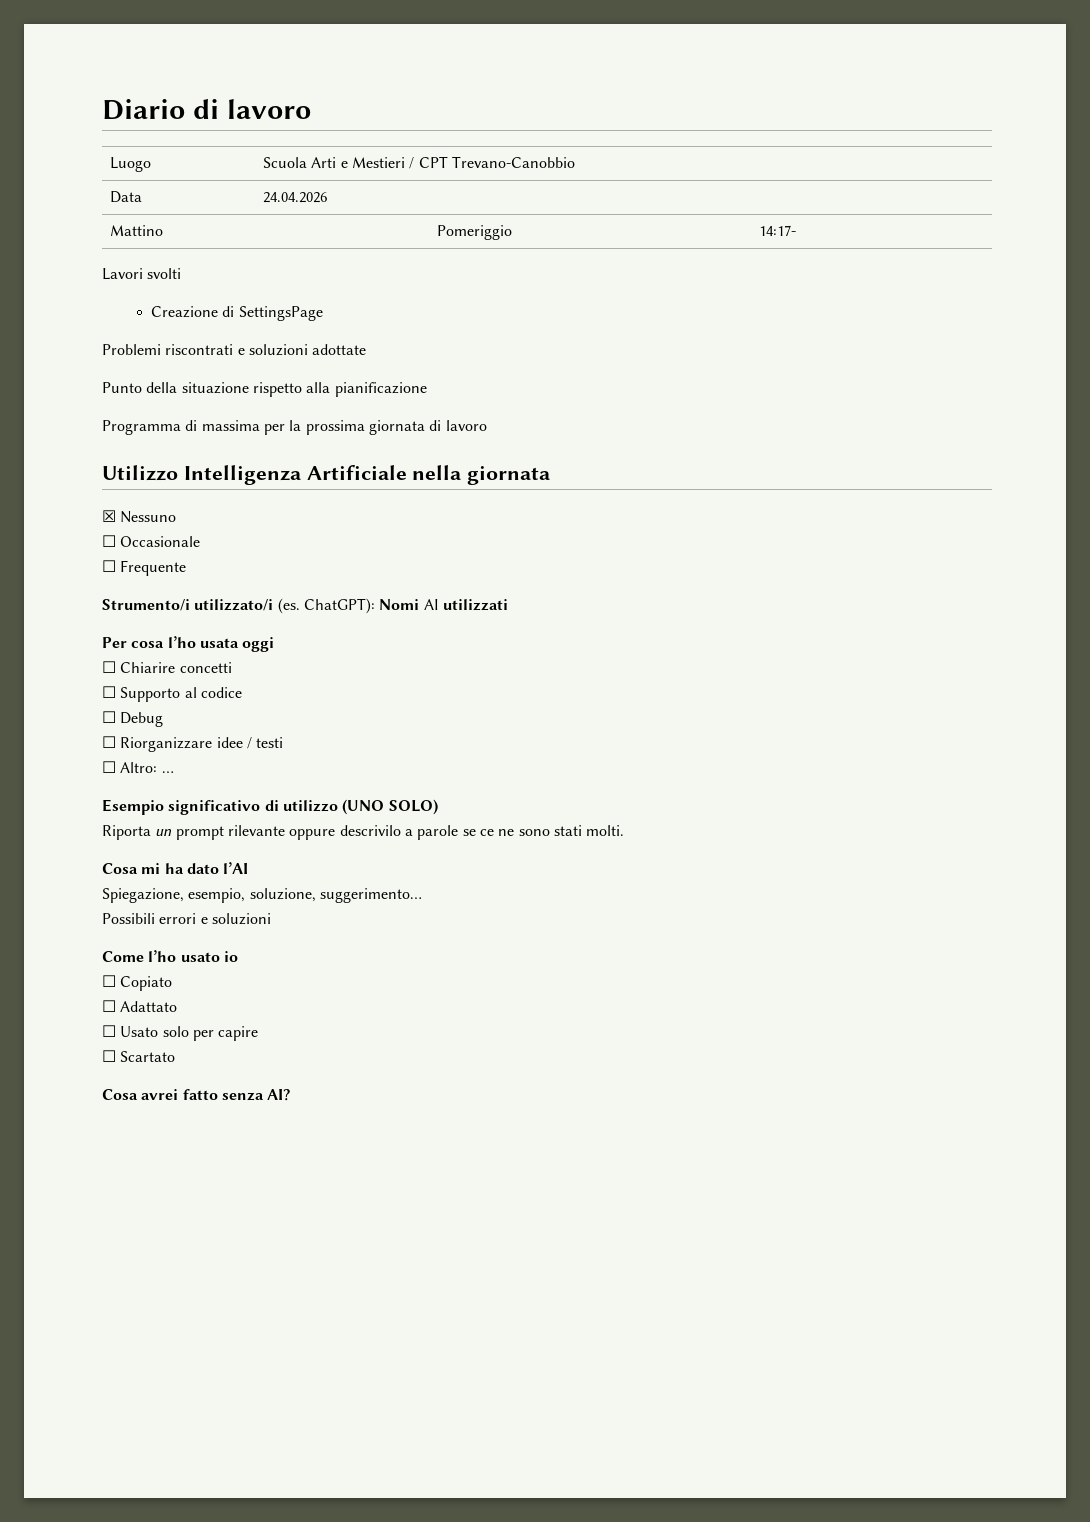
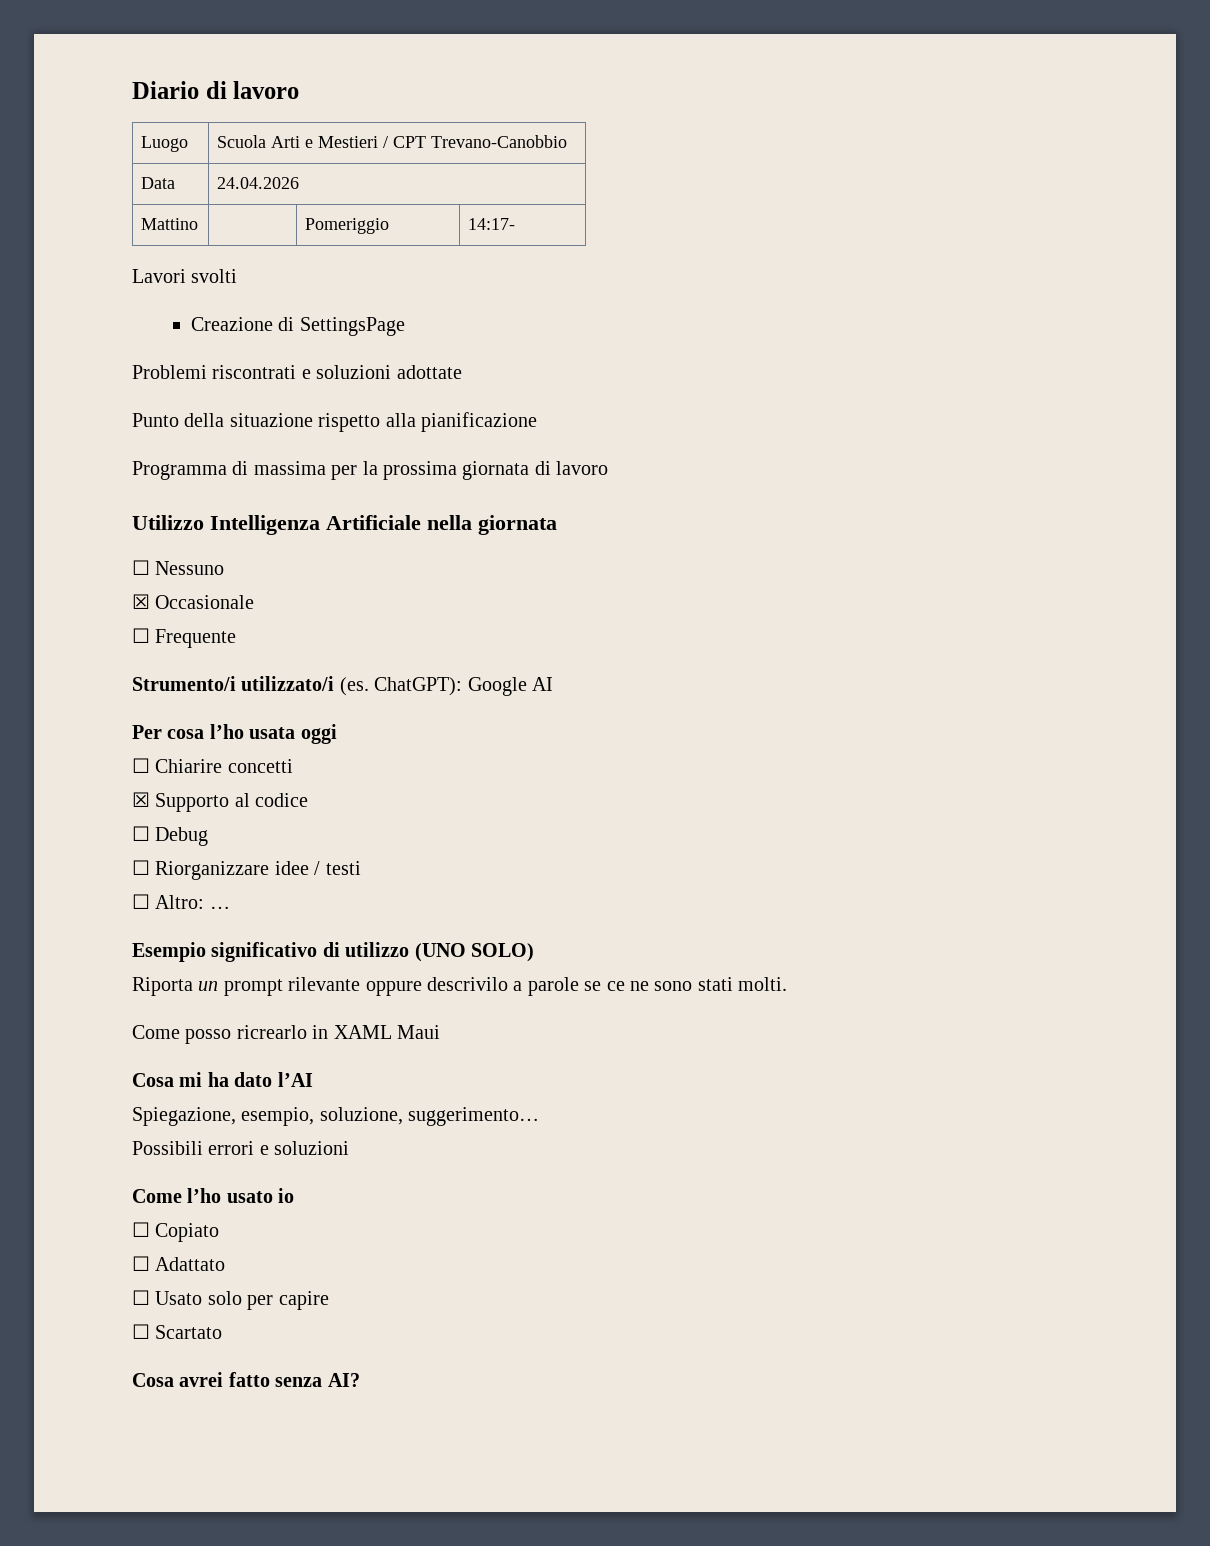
[102,510,116,522] ☒ -> [132,560,150,575] ☐
[102,535,116,547] ☐ -> [132,594,150,609] ☒
[379,599,420,610] Nomi -> [467,677,527,696] Google
[442,599,508,611] utilizzati -> (553, 684) none
[102,686,116,698] ☐ -> [132,792,150,807] ☒
(625, 830) none -> [132,1025,440,1044] // Come posso ricrearlo in XAML Maui

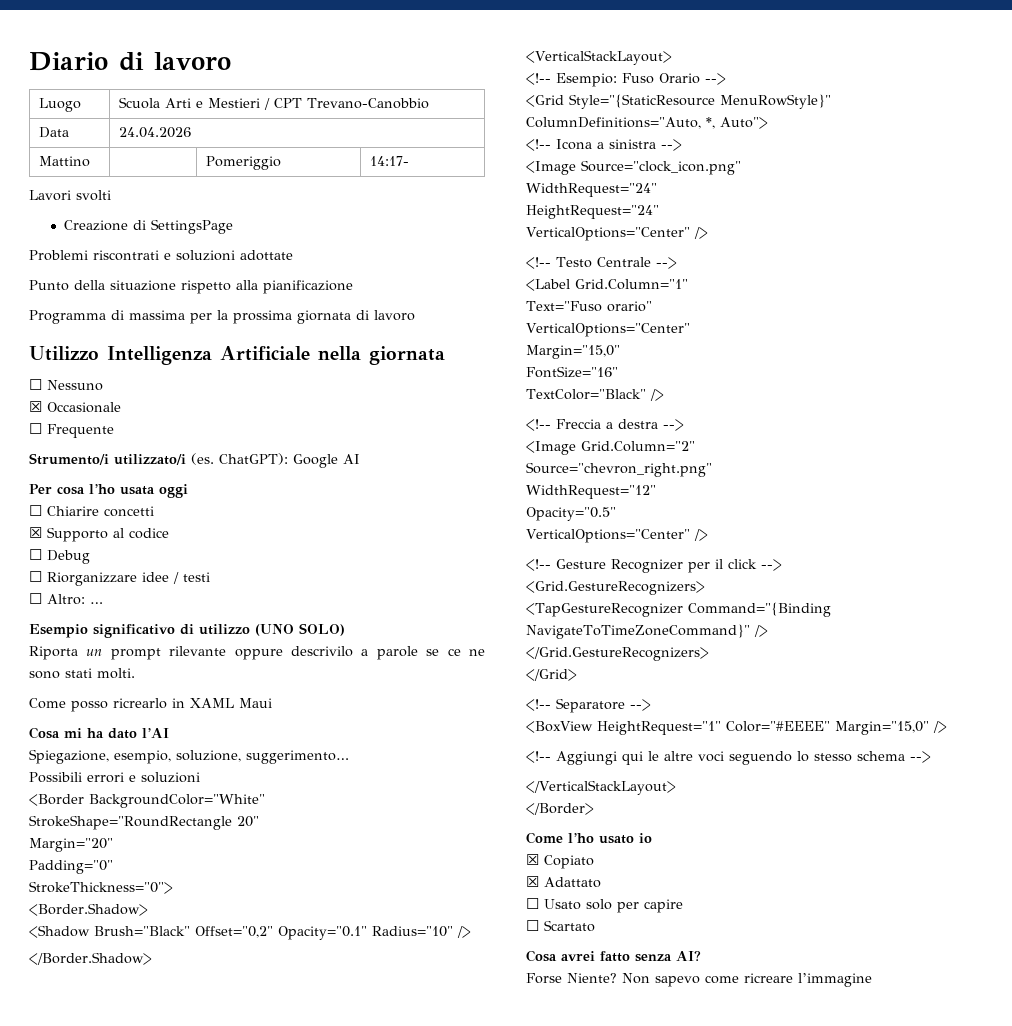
(350, 1148) none -> [29,794,265,808] [29,815,259,830] [29,838,113,852] [29,860,113,874] [29,881,173,894] [29,903,148,916] [29,925,471,940] [29,952,152,965] [526,50,672,65] [526,73,726,87] [526,94,831,109] [526,117,768,129] [526,139,682,151] [526,160,741,175] [526,183,657,197] [526,205,659,219] [526,227,708,241] [526,257,677,269] [526,279,688,291] [526,301,652,312] [526,323,690,337] [526,345,620,359] [526,366,618,378] [526,389,664,401] [526,419,684,431] [526,441,695,455] [526,462,712,477] [526,485,656,499] [526,507,616,521] [526,529,708,543] [526,559,782,573] [526,581,705,595] [526,602,831,617] [526,624,768,639] [526,647,709,661] [526,669,577,681] [526,698,651,713] [526,721,947,735] [526,751,931,765] [526,780,676,795] [526,803,594,815] // <Border BackgroundColor="White" // StrokeShape="RoundRectangle 20" // Margin="20" // Padding="0" // StrokeThickness="0"> // <Border.Shadow> // <Shadow Brush="Black" Offset="0,2" Opacity="0.1" Radius="10" /> // </Border.Shadow> // <VerticalStackLayout> // <!-- Esempio: Fuso Orario --> // <Grid Style="{StaticResource MenuRowStyle}" ColumnDefinitions="Auto, *, Auto"> // <!-- Icona a sinistra --> // <Image Source="clock_icon.png" // WidthRequest="24" // HeightRequest="24" // VerticalOptions="Center" /> // <!-- Testo Centrale --> // <Label Grid.Column="1" // Text="Fuso orario" // VerticalOptions="Center" // Margin="15,0" // FontSize="16" // TextColor="Black" /> // <!-- Freccia a destra --> // <Image Grid.Column="2" // Source="chevron_right.png" // WidthRequest="12" // Opacity="0.5" // VerticalOptions="Center" /> // <!-- Gesture Recognizer per il click --> // <Grid.GestureRecognizers> // <TapGestureRecognizer Command="{Binding NavigateToTimeZoneCommand}" /> // </Grid.GestureRecognizers> // </Grid> // <!-- Separatore --> // <BoxView HeightRequest="1" Color="#EEEE" Margin="15,0" /> // <!-- Aggiungi qui le altre voci seguendo lo stesso schema --> // </VerticalStackLayout> // </Border>
[132,1222,150,1237] ☐ -> [526,854,539,865] ☒
[132,1256,150,1271] ☐ -> [526,876,539,887] ☒
(360, 1380) none -> [526,973,872,987] // Forse Niente? Non sapevo come ricreare l’immagine

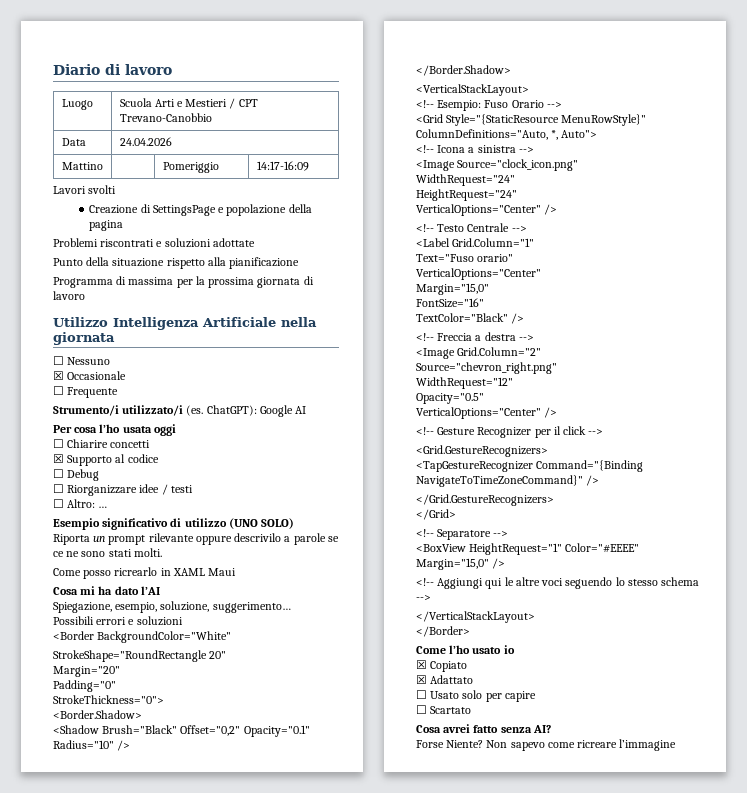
[369,156,409,166] 14:17- -> [256,161,309,171] 14:17-16:09
(234, 226) none -> [218,204,312,216] [89,220,124,231] e popolazione della pagina

